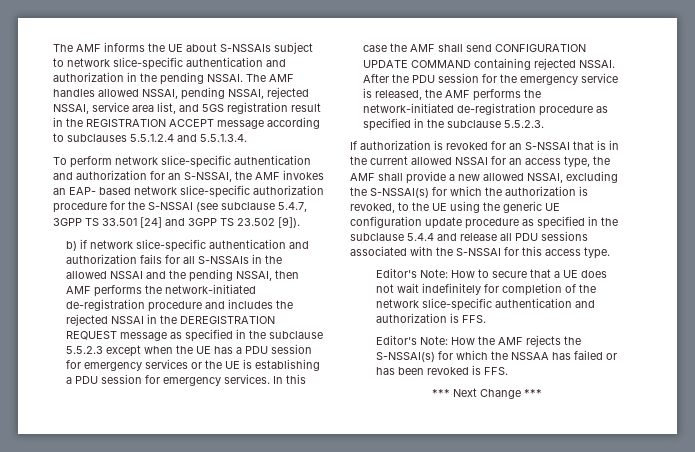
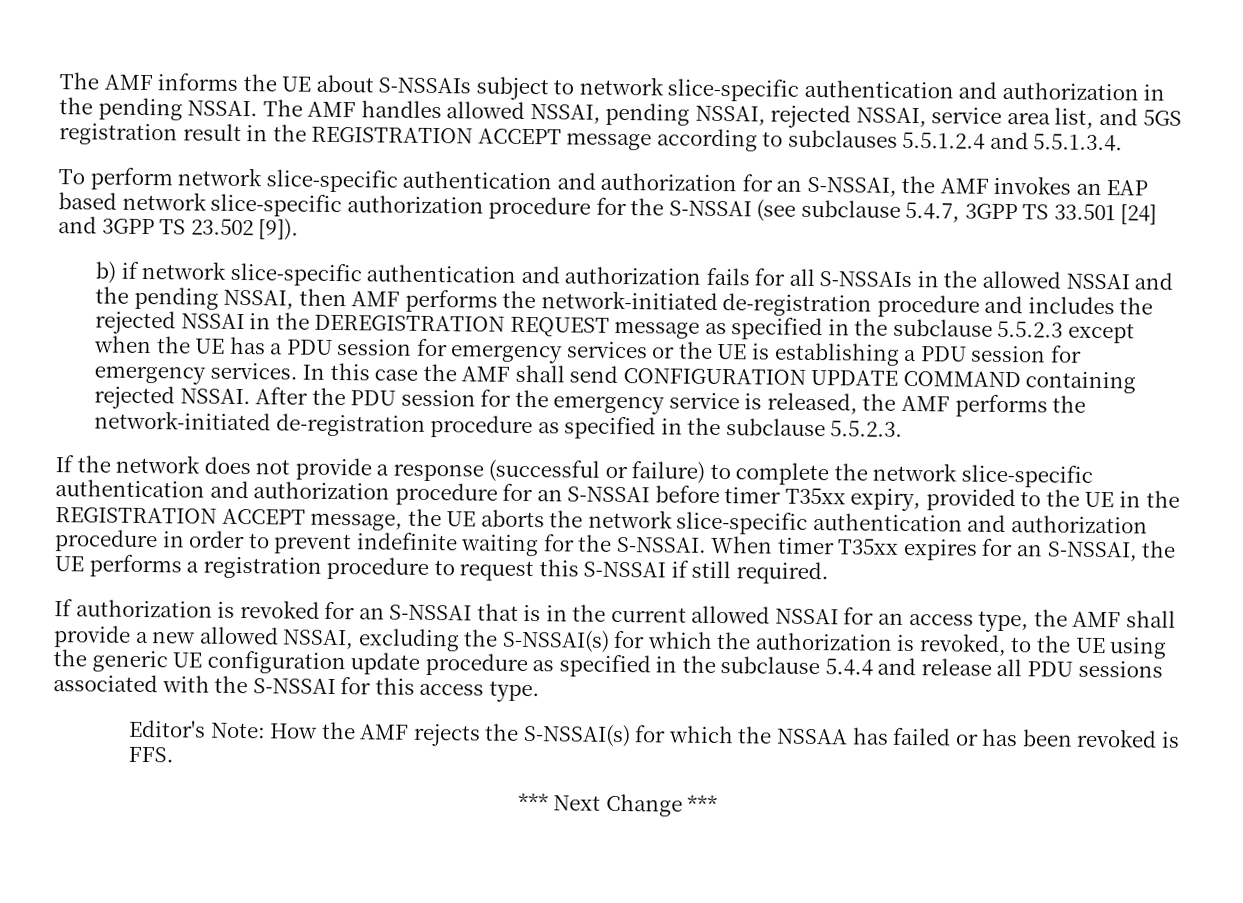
[69,187,96,195] EAP- -> [1106,180,1149,196] EAP
(545, 124) none -> [55,454,1094,488] [55,479,1180,512] [55,507,1148,535] [54,529,1177,562] [54,554,829,585] // If the network does not provide a response (successful or failure) to complete the network slice-specific authentication and authorization procedure for an S-NSSAI before timer T35xx expiry, provided to the UE in the REGISTRATION ACCEPT message, the UE aborts the network slice-specific authentication and authorization procedure in order to prevent indefinite waiting for the S-NSSAI. When timer T35xx expires for an S-NSSAI, the UE performs a registration procedure to request this S-NSSAI if still required.
[376,268,608,278] [376,283,597,296] [376,298,596,311] [376,313,487,323] // Editor's Note: How to secure that a UE does not wait indefinitely for completion of the network slice-specific authentication and authorization is FFS. -> (540, 691) none

